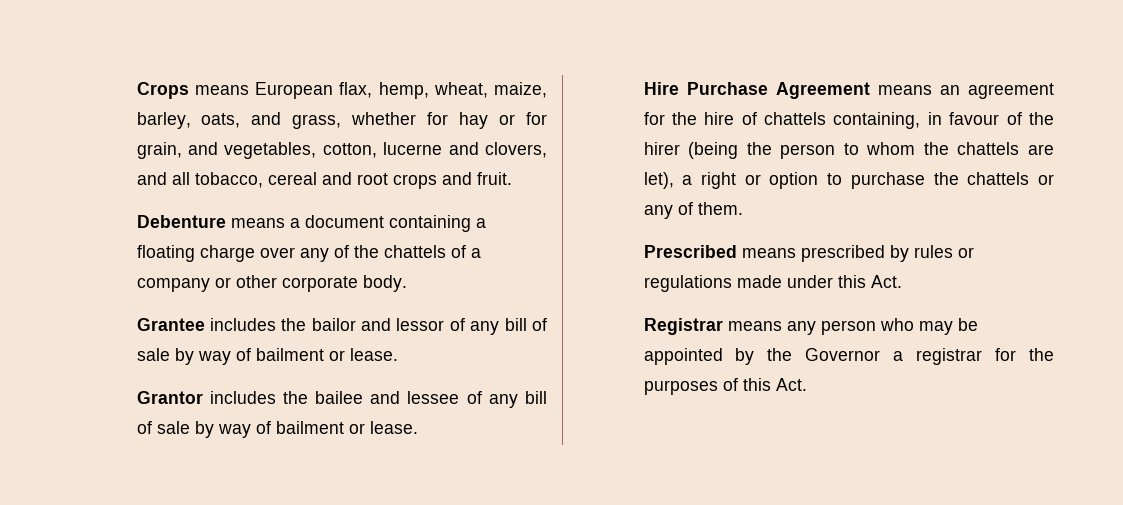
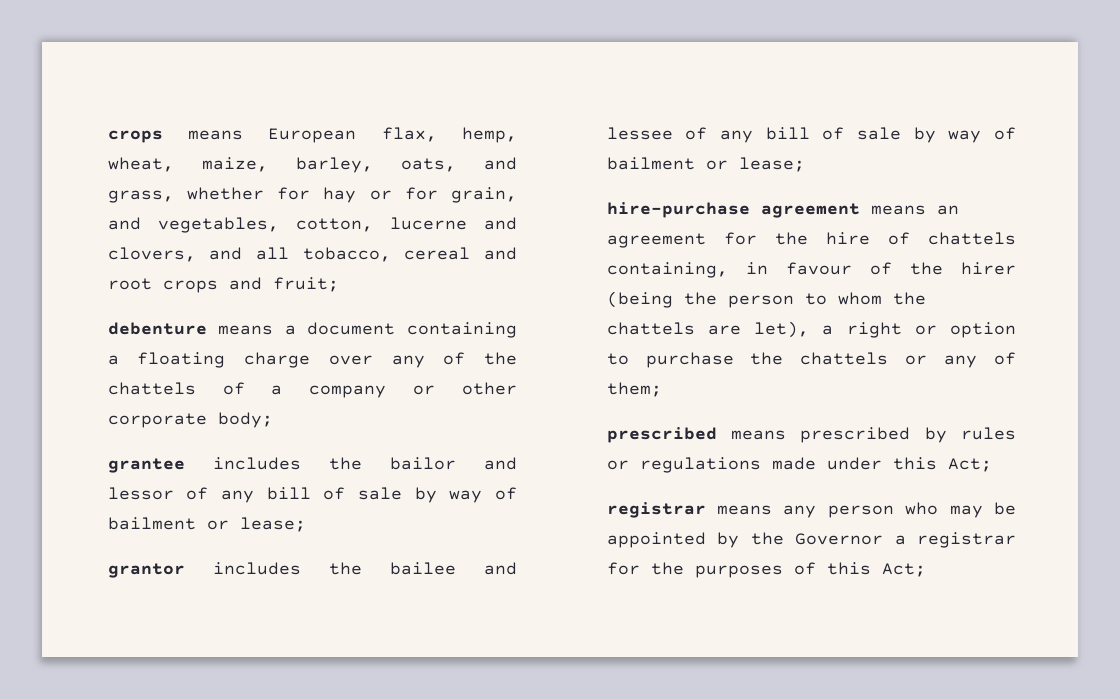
[136,82,189,99] Crops -> [107,130,163,143] crops
[476,172,512,185] [136,215,226,228] fruit. // Debenture -> [272,277,339,292] [107,322,207,335] fruit; // debenture
[362,275,407,292] [136,318,205,331] body. // Grantee -> [217,412,273,428] [107,458,185,473] body; // grantee
[349,348,398,361] [136,391,203,404] lease. // Grantor -> [239,517,306,532] [107,563,185,578] lease; // grantor
[369,421,418,434] [643,82,870,99] lease. // Hire Purchase Agreement -> [738,157,805,172] [606,202,860,218] lease; // hire-purchase agreement
[697,202,743,215] [643,245,737,258] them. // Prescribed -> [606,382,662,397] [606,427,717,443] them; // prescribed
[870,275,902,288] [643,318,723,335] Act. // Registrar -> [947,458,992,472] [606,502,706,518] Act; // registrar
[775,378,807,391] Act. -> [881,563,926,577] Act;

